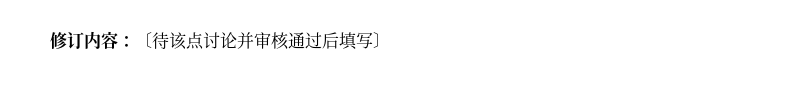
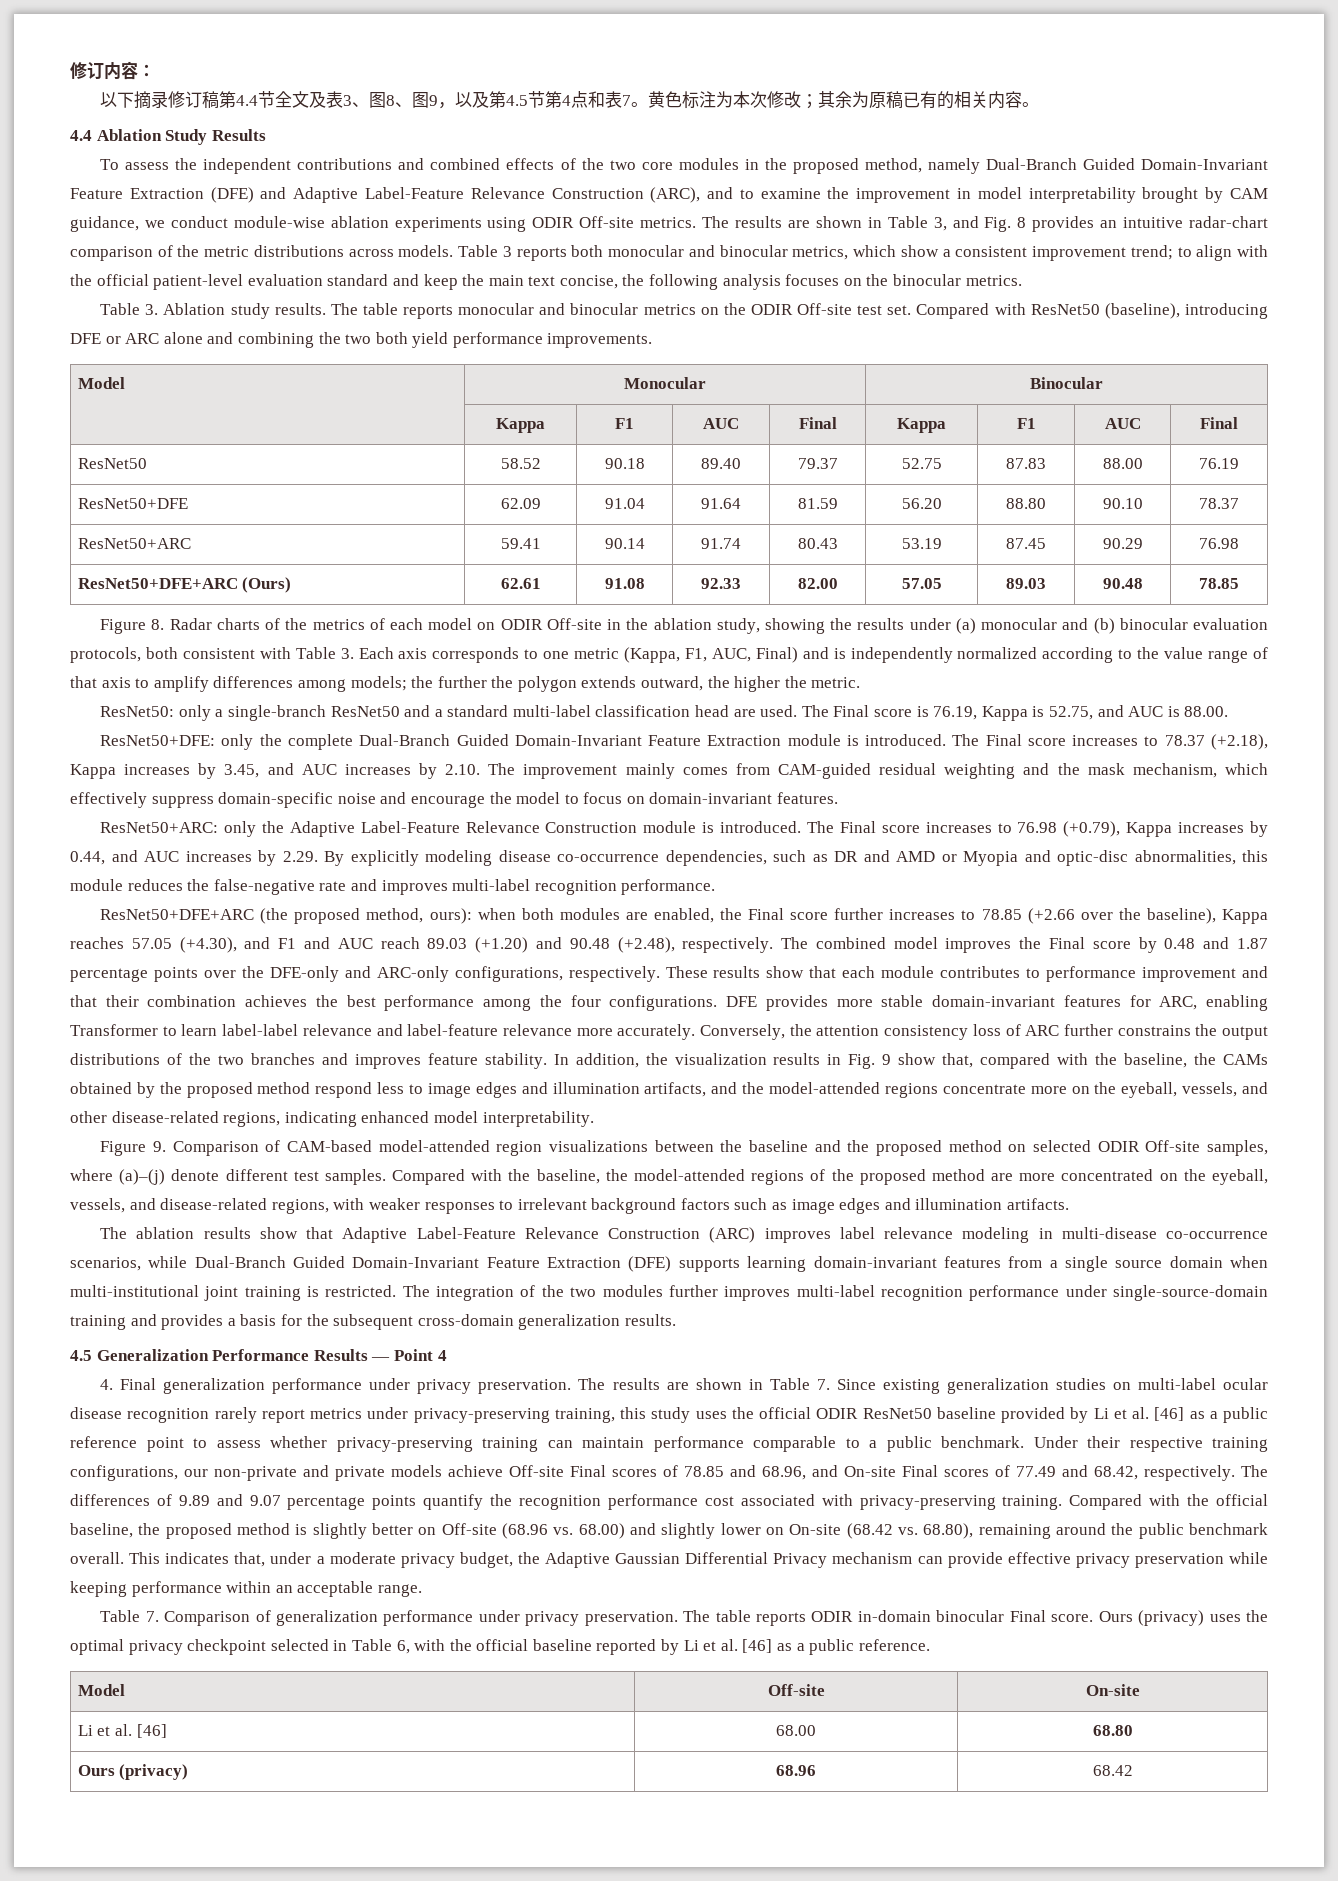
[135,32,390,50] 〔待该点讨论并审核通过后填写〕 -> [100,91,1040,109] [70,129,266,145] [100,158,1269,174] [70,187,1269,203] [70,216,1268,232] [70,245,1268,261] [70,274,1022,290] [100,303,1268,319] [70,332,653,348] [77,377,125,389] [623,377,706,389] [1030,377,1103,389] [496,418,545,433] [615,418,634,429] [703,418,739,429] [798,417,837,429] [897,418,946,433] [1016,418,1036,429] [1104,418,1141,429] [1200,417,1238,429] [77,458,147,469] [500,458,541,469] [604,458,645,469] [701,458,741,469] [797,458,838,469] [901,458,942,469] [1006,458,1046,469] [1102,458,1143,469] [1199,458,1239,469] [77,498,188,509] [500,498,541,509] [604,498,645,509] [701,498,741,509] [797,498,838,509] [901,498,942,509] [1006,498,1046,509] [1102,498,1143,509] [1199,498,1239,509] [77,538,191,549] [500,538,541,549] [604,538,645,549] [701,538,741,549] [797,538,838,549] [901,538,942,549] [1006,538,1046,549] [1102,538,1143,549] [1199,538,1239,549] [77,577,292,593] [500,578,541,589] [604,578,645,589] [701,578,741,589] [797,578,838,589] [901,578,942,589] [1006,578,1046,589] [1102,578,1143,589] [1199,578,1239,589] [100,618,1268,634] [70,647,1268,663] [70,676,861,692] [100,705,1229,721] [100,734,1268,750] [70,763,1268,779] [70,792,839,808] [100,821,1269,837] [70,850,1268,866] [70,879,716,895] [100,908,1268,924] [70,937,1268,953] [70,966,1268,982] [70,995,1268,1011] [70,1024,1269,1040] [70,1053,1268,1069] [70,1082,1268,1098] [70,1111,594,1127] [100,1140,1269,1156] [70,1169,1268,1185] [70,1198,1070,1214] [100,1227,1269,1243] [70,1256,1268,1272] [70,1285,1269,1301] [70,1314,676,1330] [70,1349,447,1361] [100,1378,1269,1394] [70,1407,1268,1423] [70,1436,1268,1452] [70,1465,1268,1481] [70,1494,1269,1510] [70,1523,1268,1539] [70,1552,1268,1568] [70,1581,422,1597] [100,1610,1268,1626] [70,1639,930,1655] [77,1684,125,1696] [767,1684,825,1696] [1085,1684,1140,1696] [77,1724,167,1738] [775,1725,816,1736] [1092,1725,1133,1736] [77,1764,189,1780] [775,1765,816,1776] [1092,1765,1133,1776] // 以下摘录修订稿第4.4节全文及表3、图8、图9，以及第4.5节第4点和表7。黄色标注为本次修改；其余为原稿已有的相关内容。 // 4.4 Ablation Study Results // To assess the independent contributions and combined effects of the two core modules in the proposed method, namely Dual-Branch Guided Domain-Invariant Feature Extraction (DFE) and Adaptive Label-Feature Relevance Construction (ARC), and to examine the improvement in model interpretability brought by CAM guidance, we conduct module-wise ablation experiments using ODIR Off-site metrics. The results are shown in Table 3, and Fig. 8 provides an intuitive radar-chart comparison of the metric distributions across models. Table 3 reports both monocular and binocular metrics, which show a consistent improvement trend; to align with the official patient-level evaluation standard and keep the main text concise, the following analysis focuses on the binocular metrics. // Table 3. Ablation study results. The table reports monocular and binocular metrics on the ODIR Off-site test set. Compared with ResNet50 (baseline), introducing DFE or ARC alone and combining the two both yield performance improvements. // Model | Monocular | Binocular // | Kappa | F1 | AUC | Final | Kappa | F1 | AUC | Final // ResNet50 | 58.52 | 90.18 | 89.40 | 79.37 | 52.75 | 87.83 | 88.00 | 76.19 // ResNet50+DFE | 62.09 | 91.04 | 91.64 | 81.59 | 56.20 | 88.80 | 90.10 | 78.37 // ResNet50+ARC | 59.41 | 90.14 | 91.74 | 80.43 | 53.19 | 87.45 | 90.29 | 76.98 // ResNet50+DFE+ARC (Ours) | 62.61 | 91.08 | 92.33 | 82.00 | 57.05 | 89.03 | 90.48 | 78.85 // Figure 8. Radar charts of the metrics of each model on ODIR Off-site in the ablation study, showing the results under (a) monocular and (b) binocular evaluation protocols, both consistent with Table 3. Each axis corresponds to one metric (Kappa, F1, AUC, Final) and is independently normalized according to the value range of that axis to amplify differences among models; the further the polygon extends outward, the higher the metric. // ResNet50: only a single-branch ResNet50 and a standard multi-label classification head are used. The Final score is 76.19, Kappa is 52.75, and AUC is 88.00. // ResNet50+DFE: only the complete Dual-Branch Guided Domain-Invariant Feature Extraction module is introduced. The Final score increases to 78.37 (+2.18), Kappa increases by 3.45, and AUC increases by 2.10. The improvement mainly comes from CAM-guided residual weighting and the mask mechanism, which effectively suppress domain-specific noise and encourage the model to focus on domain-invariant features. // ResNet50+ARC: only the Adaptive Label-Feature Relevance Construction module is introduced. The Final score increases to 76.98 (+0.79), Kappa increases by 0.44, and AUC increases by 2.29. By explicitly modeling disease co-occurrence dependencies, such as DR and AMD or Myopia and optic-disc abnormalities, this module reduces the false-negative rate and improves multi-label recognition performance. // ResNet50+DFE+ARC (the proposed method, ours): when both modules are enabled, the Final score further increases to 78.85 (+2.66 over the baseline), Kappa reaches 57.05 (+4.30), and F1 and AUC reach 89.03 (+1.20) and 90.48 (+2.48), respectively. The combined model improves the Final score by 0.48 and 1.87 percentage points over the DFE-only and ARC-only configurations, respectively. These results show that each module contributes to performance improvement and that their combination achieves the best performance among the four configurations. DFE provides more stable domain-invariant features for ARC, enabling Transformer to learn label-label relevance and label-feature relevance more accurately. Conversely, the attention consistency loss of ARC further constrains the output distributions of the two branches and improves feature stability. In addition, the visualization results in Fig. 9 show that, compared with the baseline, the CAMs obtained by the proposed method respond less to image edges and illumination artifacts, and the model-attended regions concentrate more on the eyeball, vessels, and other disease-related regions, indicating enhanced model interpretability. // Figure 9. Comparison of CAM-based model-attended region visualizations between the baseline and the proposed method on selected ODIR Off-site samples, where (a)–(j) denote different test samples. Compared with the baseline, the model-attended regions of the proposed method are more concentrated on the eyeball, vessels, and disease-related regions, with weaker responses to irrelevant background factors such as image edges and illumination artifacts. // The ablation results show that Adaptive Label-Feature Relevance Construction (ARC) improves label relevance modeling in multi-disease co-occurrence scenarios, while Dual-Branch Guided Domain-Invariant Feature Extraction (DFE) supports learning domain-invariant features from a single source domain when multi-institutional joint training is restricted. The integration of the two modules further improves multi-label recognition performance under single-source-domain training and provides a basis for the subsequent cross-domain generalization results. // 4.5 Generalization Performance Results — Point 4 // 4. Final generalization performance under privacy preservation. The results are shown in Table 7. Since existing generalization studies on multi-label ocular disease recognition rarely report metrics under privacy-preserving training, this study uses the official ODIR ResNet50 baseline provided by Li et al. [46] as a public reference point to assess whether privacy-preserving training can maintain performance comparable to a public benchmark. Under their respective training configurations, our non-private and private models achieve Off-site Final scores of 78.85 and 68.96, and On-site Final scores of 77.49 and 68.42, respectively. The differences of 9.89 and 9.07 percentage points quantify the recognition performance cost associated with privacy-preserving training. Compared with the official baseline, the proposed method is slightly better on Off-site (68.96 vs. 68.00) and slightly lower on On-site (68.42 vs. 68.80), remaining around the public benchmark overall. This indicates that, under a moderate privacy budget, the Adaptive Gaussian Differential Privacy mechanism can provide effective privacy preservation while keeping performance within an acceptable range. // Table 7. Comparison of generalization performance under privacy preservation. The table reports ODIR in-domain binocular Final score. Ours (privacy) uses the optimal privacy checkpoint selected in Table 6, with the official baseline reported by Li et al. [46] as a public reference. // Model | Off-site | On-site // Li et al. [46] | 68.00 | 68.80 // Ours (privacy) | 68.96 | 68.42

